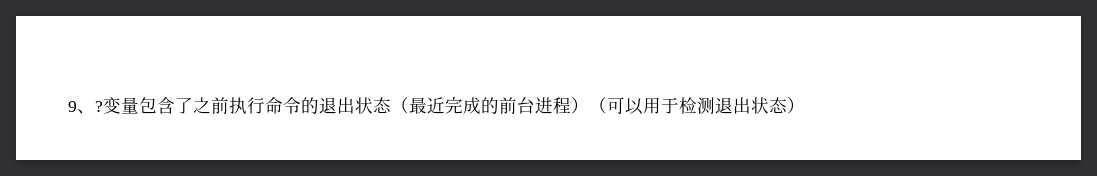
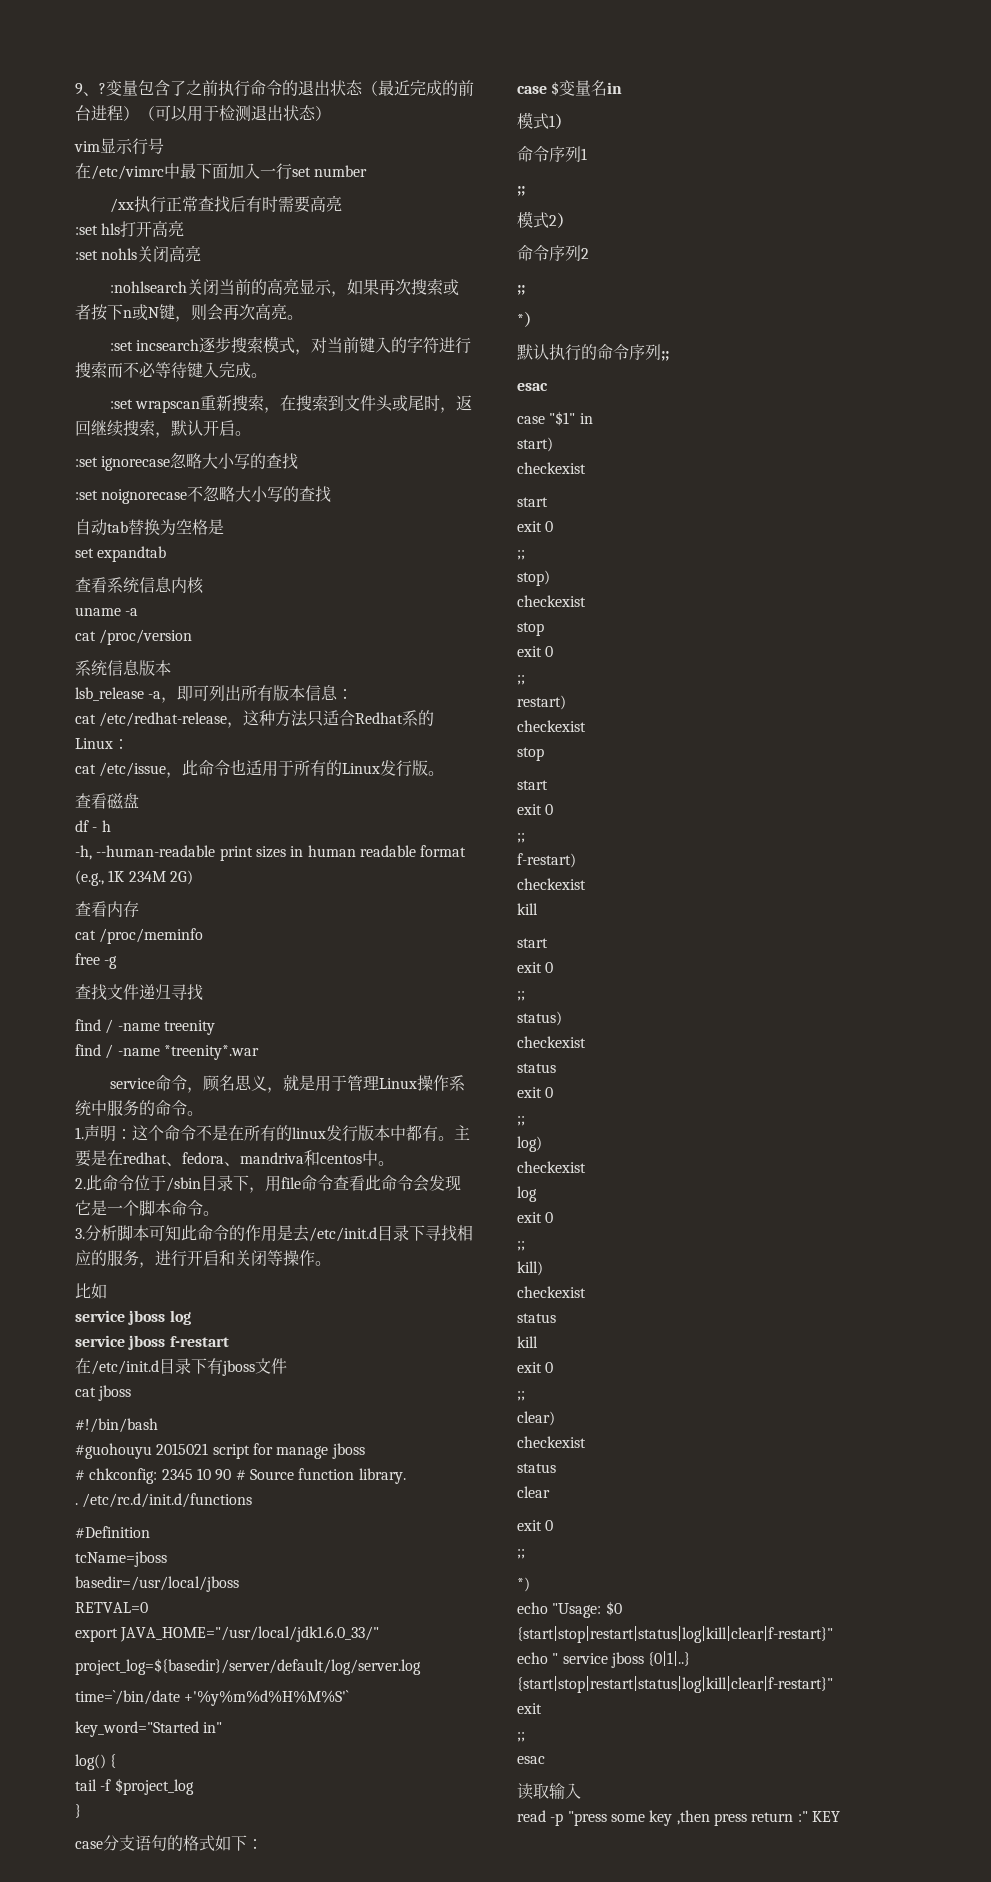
(805, 105) none -> [74,138,164,155] [75,163,368,180] [109,195,342,213] [75,220,185,237] [75,245,202,262] [109,278,459,297] [75,303,303,322] [109,336,472,355] [75,361,267,378] [109,394,473,413] [75,419,251,438] [75,453,299,471] [75,486,332,504] [75,519,224,536] [75,546,167,562] [75,577,204,594] [75,607,139,616] [75,629,193,645] [75,660,171,676] [75,685,354,703] [75,710,435,728] [75,738,129,749] [75,759,445,778] [75,793,139,810] [75,820,111,832] [75,845,467,861] [75,870,193,886] [75,901,139,917] [75,928,204,944] [75,953,118,969] [75,984,203,1001] [75,1019,215,1035] [75,1044,259,1060] [109,1075,465,1093] [75,1100,203,1116] [75,1124,470,1142] [75,1150,394,1167] [75,1175,461,1193] [75,1200,219,1216] [75,1225,473,1242] [75,1250,331,1268] [75,1283,107,1299] [75,1310,191,1325] [75,1335,229,1350] [75,1358,287,1376] [75,1385,132,1401] [75,1418,158,1433] [75,1443,365,1459] [75,1468,406,1484] [75,1493,253,1508] [75,1526,150,1538] [75,1551,167,1567] [75,1576,239,1592] [75,1602,148,1613] [75,1626,380,1642] [75,1658,421,1675] [75,1690,350,1706] [75,1721,223,1737] [75,1754,117,1770] [75,1778,194,1795] [75,1804,81,1818] [75,1835,263,1851] [517,80,623,96] [517,112,571,129] [517,146,587,162] [517,186,525,196] [517,211,573,228] [517,245,589,261] [517,285,525,295] [517,311,540,327] [517,344,669,361] [517,383,548,391] [517,411,593,426] [517,437,553,452] [517,462,586,474] [517,497,548,507] [517,521,554,532] [517,550,525,560] [517,570,550,586] [517,595,586,607] [517,622,544,636] [517,646,554,657] [517,675,525,685] [517,695,566,710] [517,720,586,732] [517,747,544,761] [517,780,548,790] [517,804,554,815] [517,833,525,843] [517,853,576,868] [517,878,586,890] [517,903,538,915] [517,938,548,948] [517,962,554,973] [517,991,525,1001] [517,1011,562,1026] [517,1036,586,1048] [517,1063,556,1073] [517,1087,554,1098] [517,1116,525,1126] [517,1136,542,1152] [517,1161,586,1173] [517,1186,537,1202] [517,1212,554,1223] [517,1241,525,1251] [517,1261,543,1276] [517,1286,586,1298] [517,1313,556,1323] [517,1336,538,1348] [517,1362,554,1373] [517,1391,525,1401] [517,1411,555,1426] [517,1436,586,1448] [517,1463,556,1473] [517,1486,550,1498] [517,1520,554,1531] [517,1549,525,1559] [517,1577,530,1592] [517,1601,622,1618] [517,1626,833,1643] [517,1651,691,1668] [517,1676,833,1693] [517,1703,542,1714] [517,1732,525,1742] [517,1756,545,1764] [517,1783,581,1800] [517,1810,840,1826] // vim显示行号 // 在/etc/vimrc中最下面加入一行set number // /xx执行正常查找后有时需要高亮 // :set hls打开高亮 // :set nohls关闭高亮 // :nohlsearch关闭当前的高亮显示，如果再次搜索或者按下n或N键，则会再次高亮。 // :set incsearch逐步搜索模式，对当前键入的字符进行搜索而不必等待键入完成。 // :set wrapscan重新搜索，在搜索到文件头或尾时，返回继续搜索，默认开启。 // :set ignorecase忽略大小写的查找 // :set noignorecase不忽略大小写的查找 // 自动tab替换为空格是 // set expandtab // 查看系统信息内核 // uname -a // cat /proc/version // 系统信息版本 // lsb_release -a，即可列出所有版本信息： // cat /etc/redhat-release，这种方法只适合Redhat系的Linux： // cat /etc/issue，此命令也适用于所有的Linux发行版。 // 查看磁盘 // df - h // -h, --human-readable print sizes in human readable format (e.g., 1K 234M 2G) // 查看内存 // cat /proc/meminfo // free -g // 查找文件递归寻找 // find / -name treenity // find / -name *treenity*.war // service命令，顾名思义，就是用于管理Linux操作系统中服务的命令。 // 1.声明：这个命令不是在所有的linux发行版本中都有。主要是在redhat、fedora、mandriva和centos中。 // 2.此命令位于/sbin目录下，用file命令查看此命令会发现它是一个脚本命令。 // 3.分析脚本可知此命令的作用是去/etc/init.d目录下寻找相应的服务，进行开启和关闭等操作。 // 比如 // service jboss log // service jboss f-restart // 在/etc/init.d目录下有jboss文件 // cat jboss // #!/bin/bash // #guohouyu 2015021 script for manage jboss // # chkconfig: 2345 10 90 # Source function library. // . /etc/rc.d/init.d/functions // #Definition // tcName=jboss // basedir=/usr/local/jboss // RETVAL=0 // export JAVA_HOME="/usr/local/jdk1.6.0_33/" // project_log=${basedir}/server/default/log/server.log // time=`/bin/date +'%y%m%d%H%M%S'` // key_word="Started in" // log() { // tail -f $project_log // } // case分支语句的格式如下： // case $变量名in // 模式1） // 命令序列1 // ;; // 模式2） // 命令序列2 // ;; // *） // 默认执行的命令序列;; // esac // case "$1" in // start) // checkexist // start // exit 0 // ;; // stop) // checkexist // stop // exit 0 // ;; // restart) // checkexist // stop // start // exit 0 // ;; // f-restart) // checkexist // kill // start // exit 0 // ;; // status) // checkexist // status // exit 0 // ;; // log) // checkexist // log // exit 0 // ;; // kill) // checkexist // status // kill // exit 0 // ;; // clear) // checkexist // status // clear // exit 0 // ;; // *) // echo "Usage: $0 {start|stop|restart|status|log|kill|clear|f-restart}" // echo " service jboss {0|1|..} {start|stop|restart|status|log|kill|clear|f-restart}" // exit // ;; // esac // 读取输入 // read -p "press some key ,then press return :" KEY

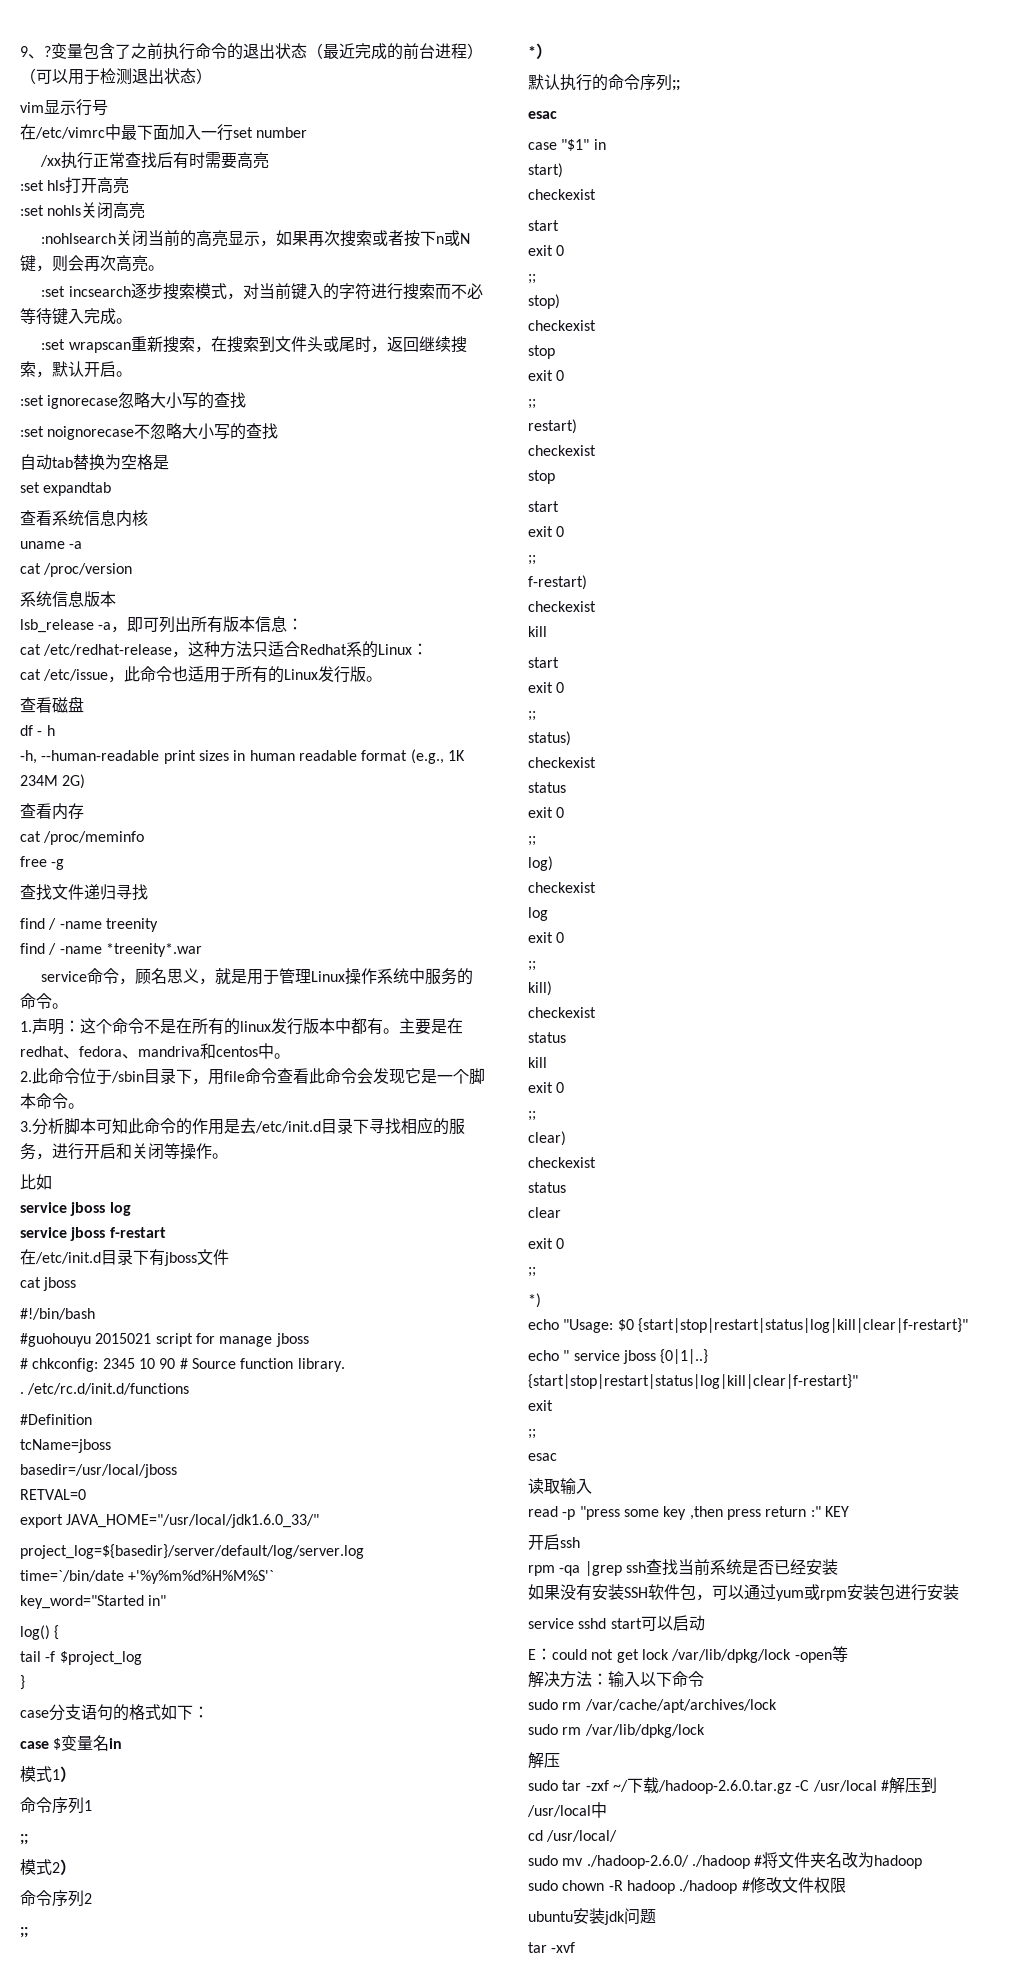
(840, 1816) none -> [528,1534,580,1550] [528,1559,838,1576] [528,1584,959,1601] [528,1615,705,1631] [528,1646,848,1663] [528,1671,704,1688] [528,1699,777,1713] [528,1724,705,1738] [528,1752,560,1769] [528,1777,937,1794] [527,1802,607,1818] [528,1830,618,1842] [528,1852,923,1869] [528,1877,846,1894] [528,1908,656,1925] [528,1942,576,1953] // 开启ssh // rpm -qa |grep ssh查找当前系统是否已经安装 // 如果没有安装SSH软件包，可以通过yum或rpm安装包进行安装 // service sshd start可以启动 // E：could not get lock /var/lib/dpkg/lock -open等 // 解决方法：输入以下命令 // sudo rm /var/cache/apt/archives/lock // sudo rm /var/lib/dpkg/lock // 解压 // sudo tar -zxf ~/下载/hadoop-2.6.0.tar.gz -C /usr/local #解压到/usr/local中 // cd /usr/local/ // sudo mv ./hadoop-2.6.0/ ./hadoop #将文件夹名改为hadoop // sudo chown -R hadoop ./hadoop #修改文件权限 // ubuntu安装jdk问题 // tar -xvf

